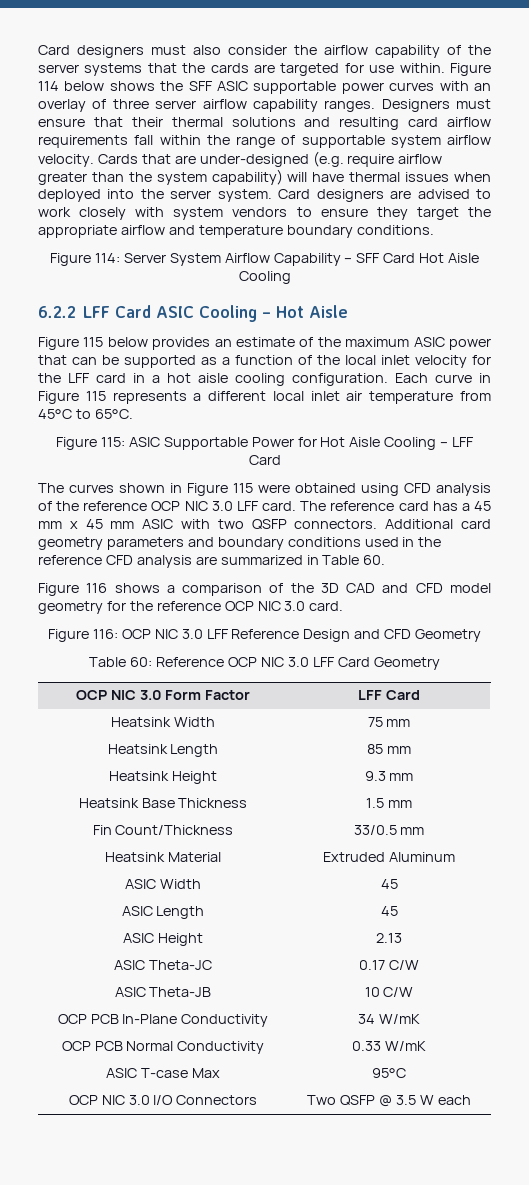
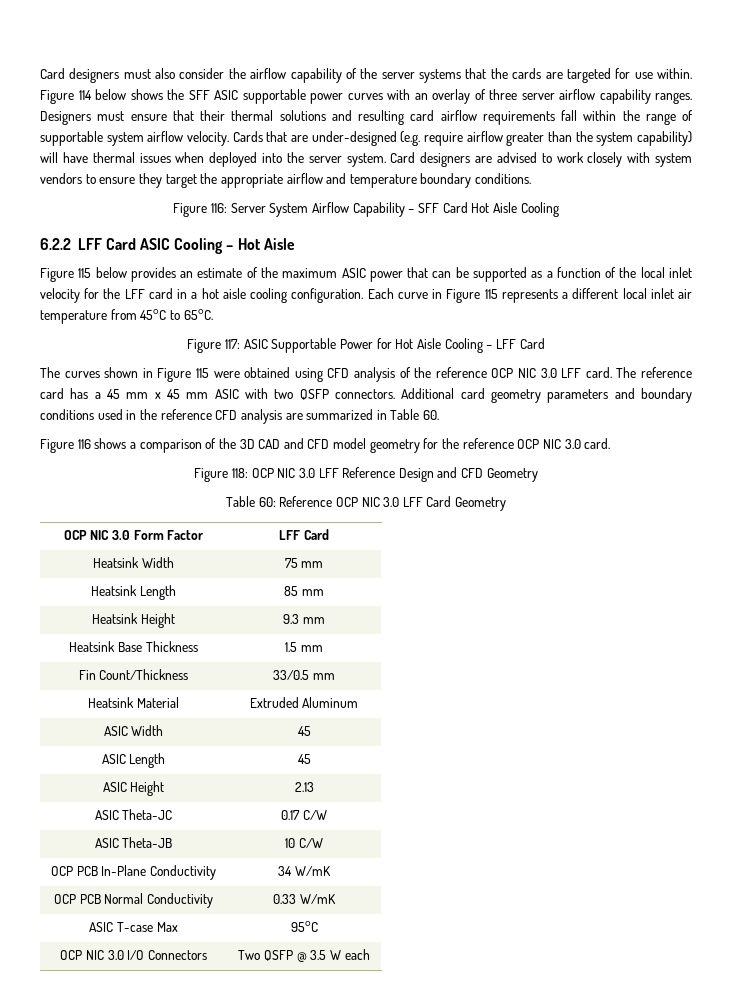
[94,253,120,263] 114: -> [211,203,228,213] 116:
[100,437,125,447] 115: -> [225,339,241,349] 117:
[92,629,118,639] 116: -> [231,468,248,478] 118:

